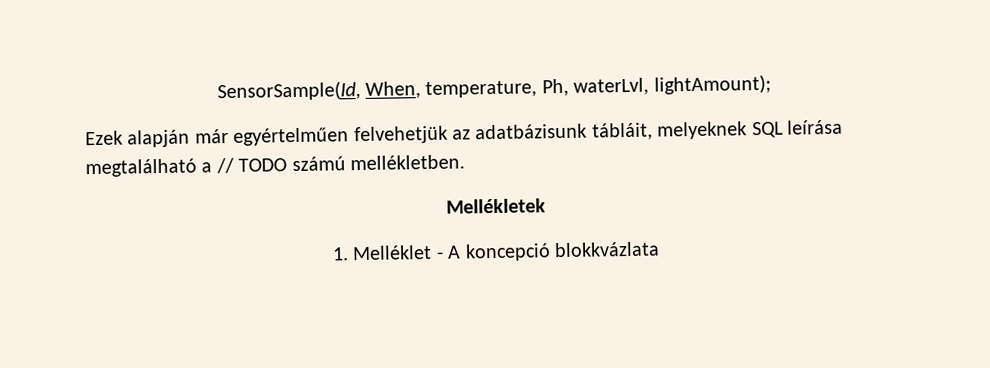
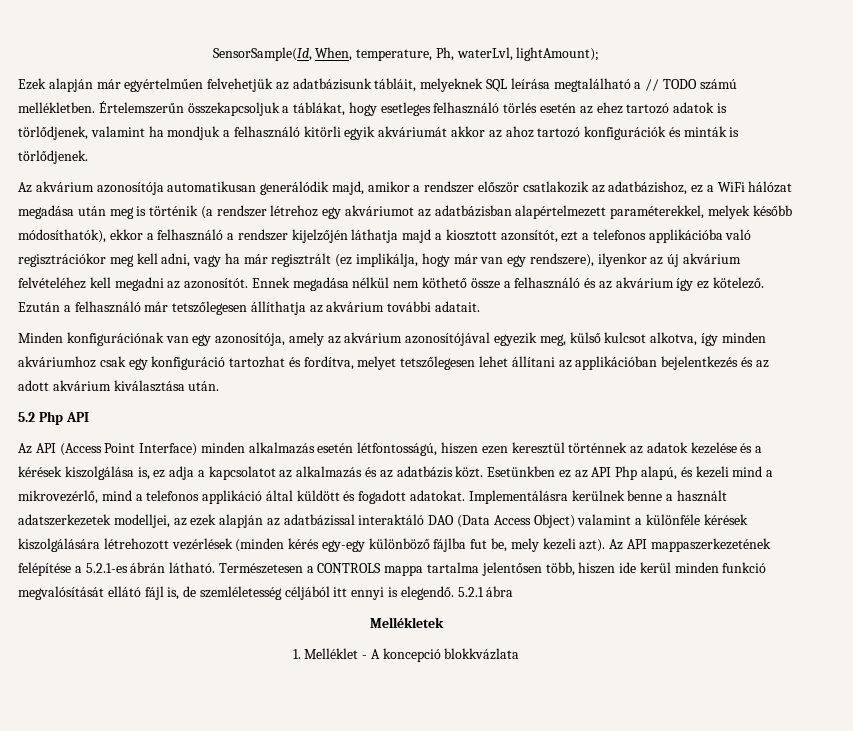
(465, 162) none -> [98,101,727,116] [18,126,740,140] [18,150,88,164] [18,181,793,195] [18,205,792,219] [18,229,752,243] [18,253,742,267] [18,277,765,291] [18,301,481,315] [18,332,766,346] [18,356,769,370] [18,380,220,392] [18,411,89,425] [18,442,763,456] [18,466,774,480] [18,490,727,504] [18,514,748,528] [18,538,771,552] [18,562,767,576] [18,586,514,600] Értelemszerűn összekapcsoljuk a táblákat, hogy esetleges felhasználó törlés esetén az ehez tartozó adatok is törlődjenek, valamint ha mondjuk a felhasználó kitörli egyik akváriumát akkor az ahoz tartozó konfigurációk és minták is törlődjenek. // Az akvárium azonosítója automatikusan generálódik majd, amikor a rendszer először csatlakozik az adatbázishoz, ez a WiFi hálózat megadása után meg is történik (a rendszer létrehoz egy akváriumot az adatbázisban alapértelmezett paraméterekkel, melyek később módosíthatók), ekkor a felhasználó a rendszer kijelzőjén láthatja majd a kiosztott azonsítót, ezt a telefonos applikációba való regisztrációkor meg kell adni, vagy ha már regisztrált (ez implikálja, hogy már van egy rendszere), ilyenkor az új akvárium felvételéhez kell megadni az azonosítót. Ennek megadása nélkül nem köthető össze a felhasználó és az akvárium így ez kötelező. Ezután a felhasználó már tetszőlegesen állíthatja az akvárium további adatait. // Minden konfigurációnak van egy azonosítója, amely az akvárium azonosítójával egyezik meg, külső kulcsot alkotva, így minden akváriumhoz csak egy konfiguráció tartozhat és fordítva, melyet tetszőlegesen lehet állítani az applikációban bejelentkezés és az adott akvárium kiválasztása után. // 5.2 Php API // Az API (Access Point Interface) minden alkalmazás esetén létfontosságú, hiszen ezen keresztül történnek az adatok kezelése és a kérések kiszolgálása is, ez adja a kapcsolatot az alkalmazás és az adatbázis közt. Esetünkben ez az API Php alapú, és kezeli mind a mikrovezérlő, mind a telefonos applikáció által küldött és fogadott adatokat. Implementálásra kerülnek benne a használt adatszerkezetek modelljei, az ezek alapján az adatbázissal interaktáló DAO (Data Access Object) valamint a különféle kérések kiszolgálására létrehozott vezérlések (minden kérés egy-egy különböző fájlba fut be, mely kezeli azt). Az API mappaszerkezetének felépítése a 5.2.1-es ábrán látható. Természetesen a CONTROLS mappa tartalma jelentősen több, hiszen ide kerül minden funkció megvalósítását ellátó fájl is, de szemléletesség céljából itt ennyi is elegendő. 5.2.1 ábra

